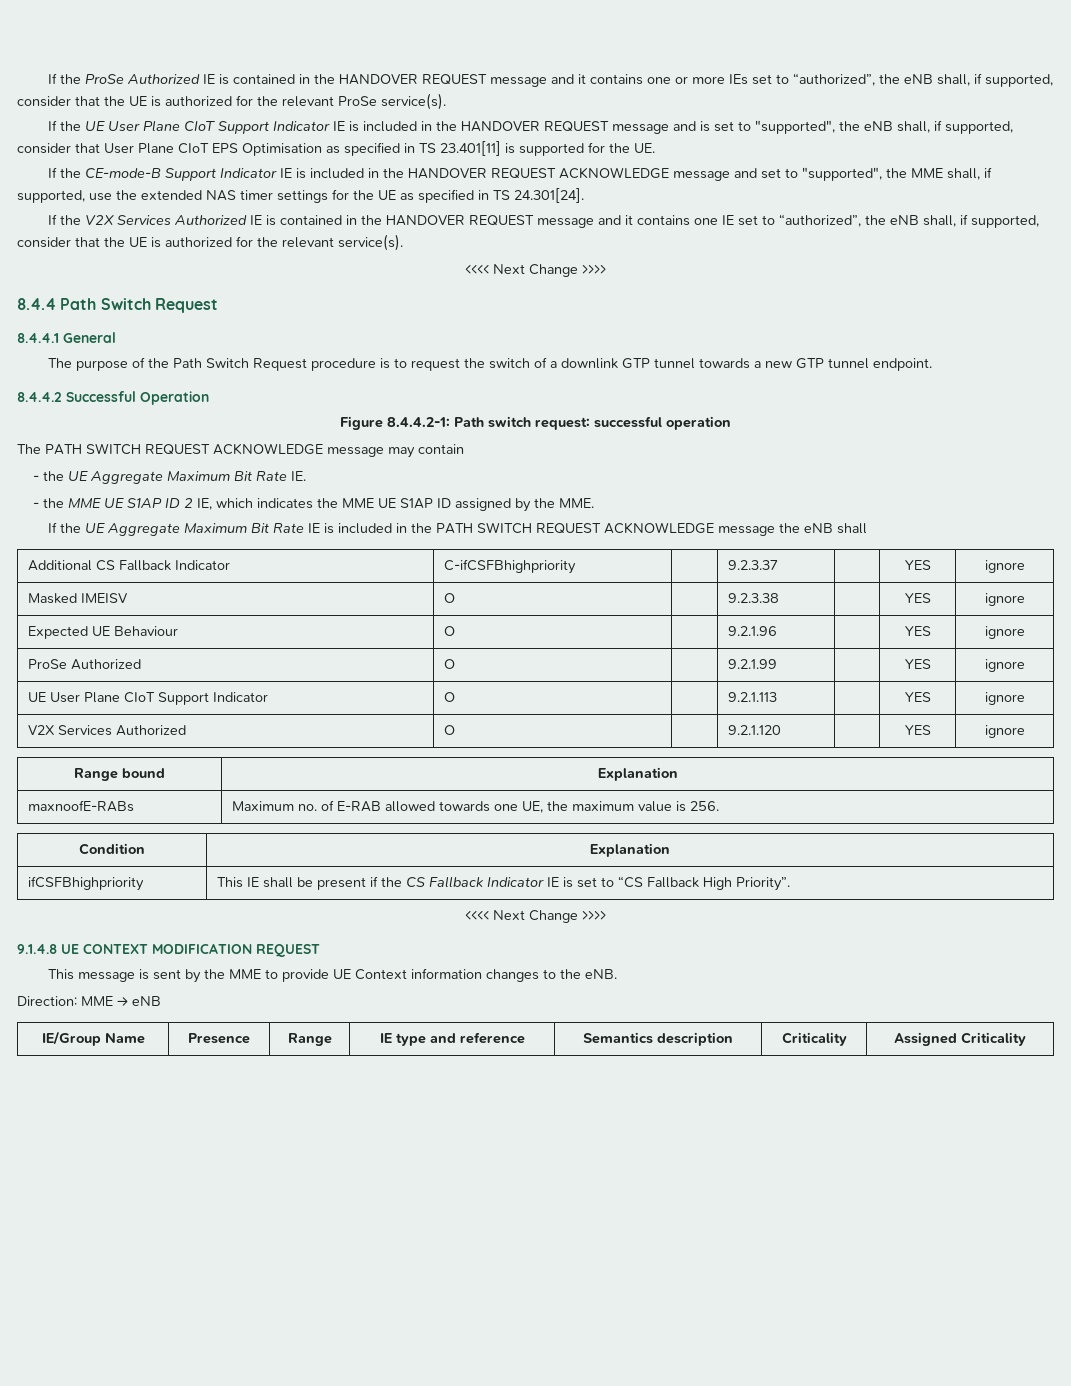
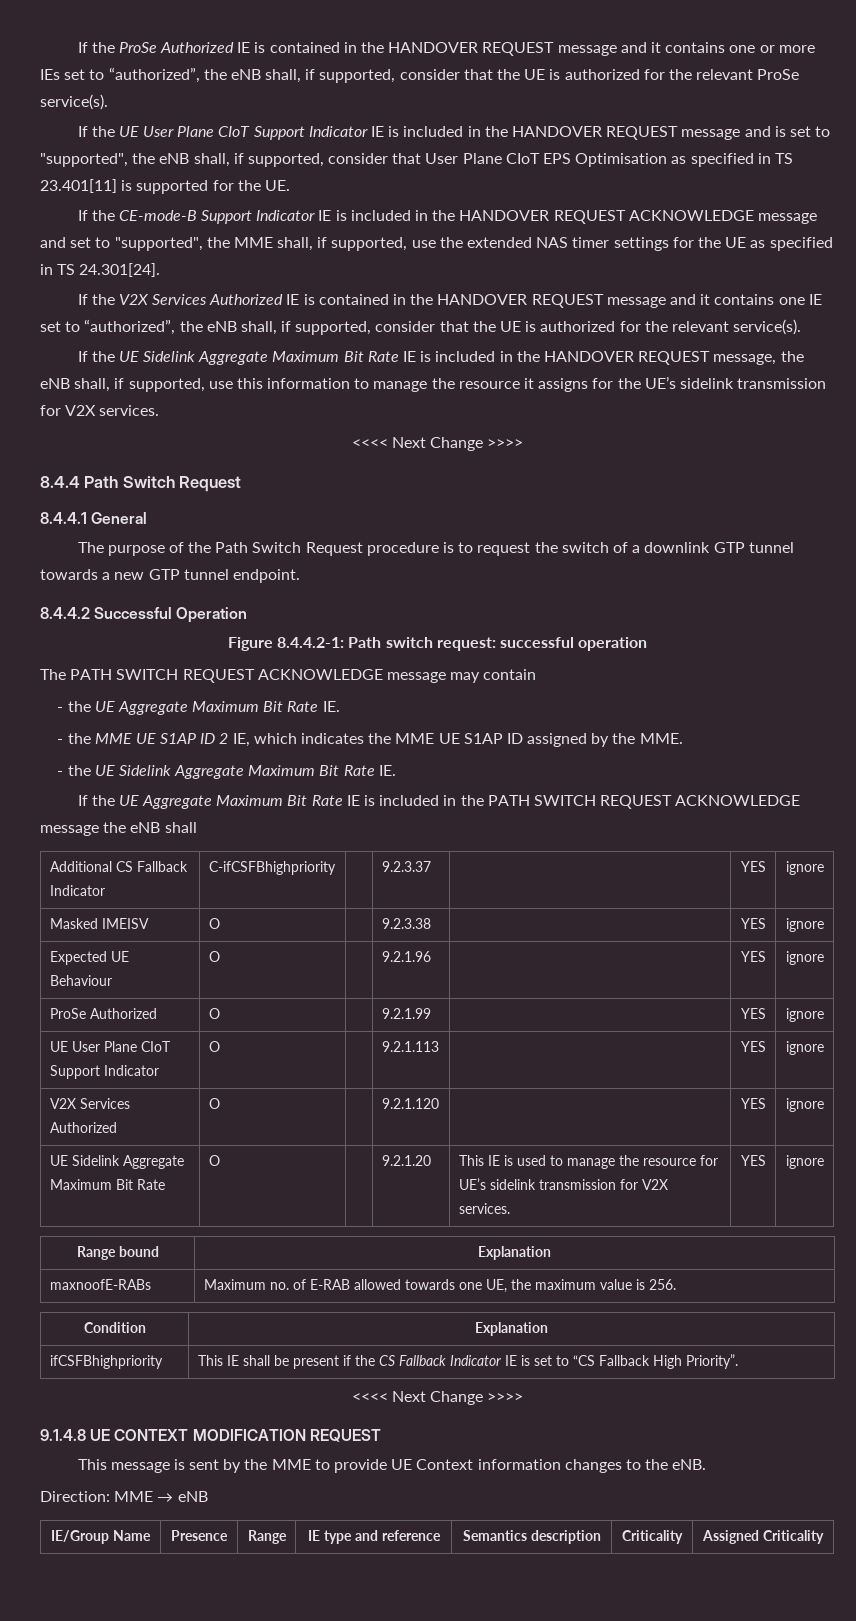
(403, 242) none -> [77,351,804,365] [40,376,827,392] [40,405,160,416] // If the UE Sidelink Aggregate Maximum Bit Rate IE is included in the HANDOVER REQUEST message, the eNB shall, if supported, use this information to manage the resource it assigns for the UE’s sidelink transmission for V2X services.
(595, 503) none -> [57,765,396,779] // - the UE Sidelink Aggregate Maximum Bit Rate IE.
(1025, 731) none -> [49,1155,184,1169] [49,1179,165,1190] [208,1155,220,1166] [381,1155,431,1166] [458,1155,718,1169] [458,1178,668,1190] [458,1203,510,1214] [740,1155,766,1166] [785,1155,824,1169] // UE Sidelink Aggregate Maximum Bit Rate | O | | 9.2.1.20 | This IE is used to manage the resource for UE’s sidelink transmission for V2X services. | YES | ignore

